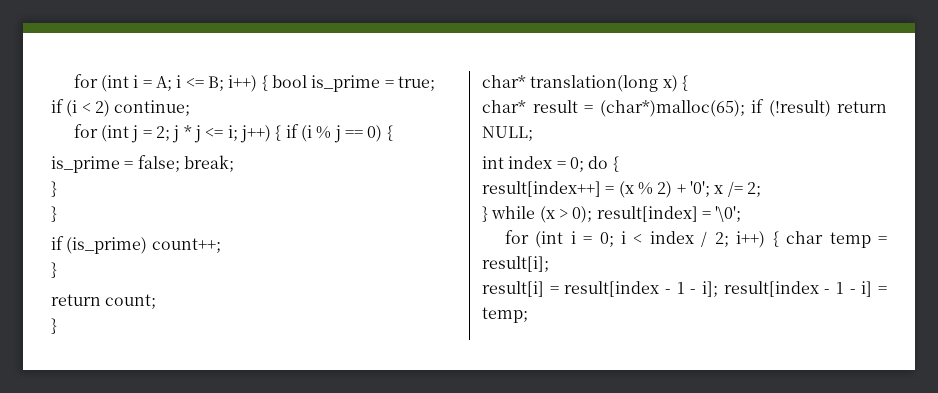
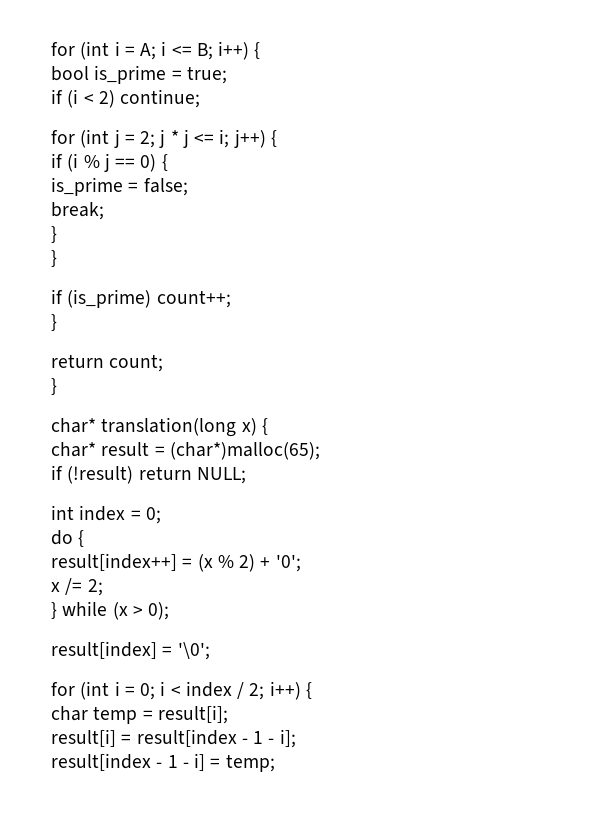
(268, 83) none -> (261, 50) //
(282, 133) none -> (277, 138) //
(180, 163) none -> (188, 187) //
(745, 108) none -> (320, 451) //
(584, 164) none -> (161, 515) //
(710, 189) none -> (301, 563) //
(593, 214) none -> (170, 611) //
(779, 239) none -> (312, 690) //
(718, 289) none -> (296, 738) //

